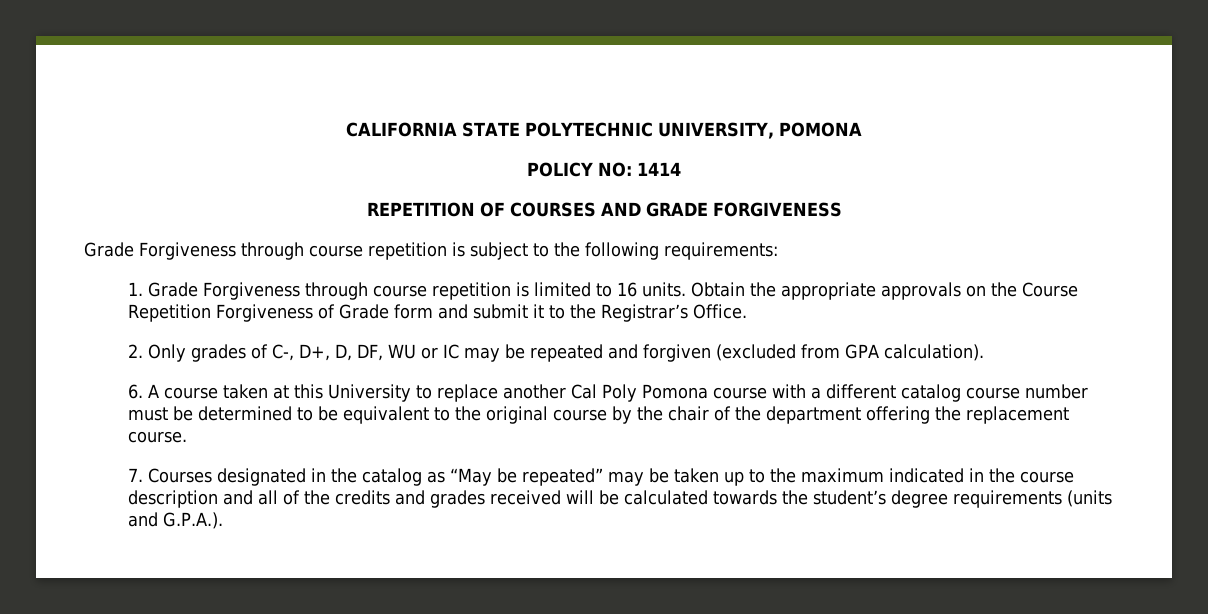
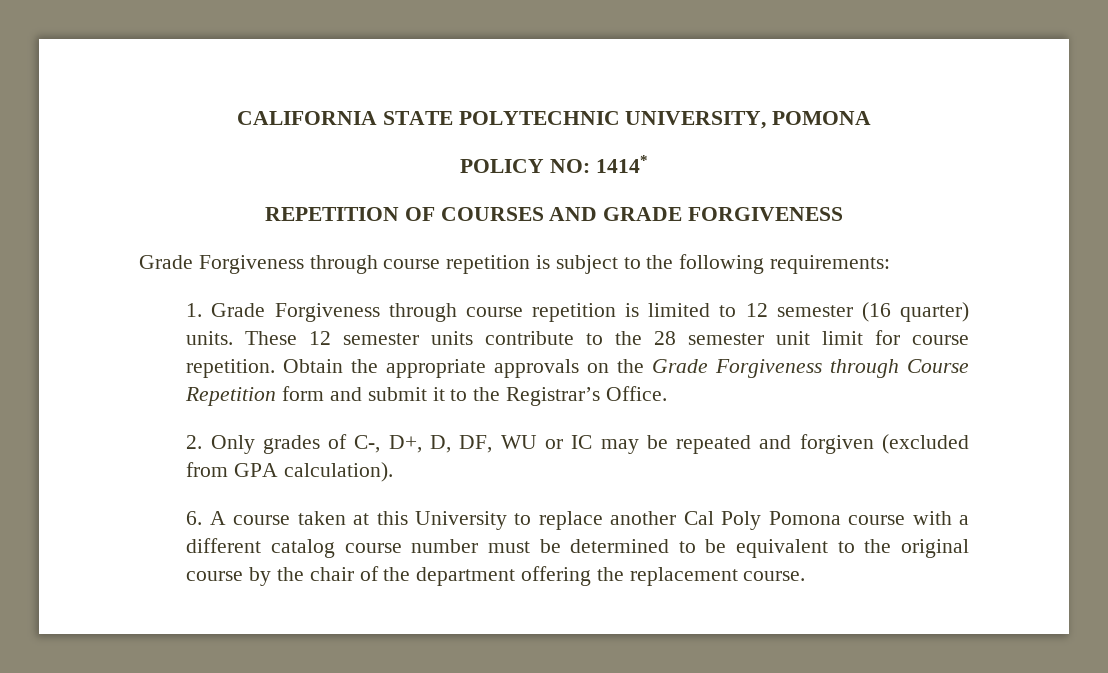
[637,162,681,176] 1414 -> [595,155,648,173] 1414*
[616,282,686,297] 16 units. -> [745,302,969,322] [186,330,970,345] [186,359,276,378] 12 semester (16 quarter) units. These 12 semester units contribute to the 28 semester unit limit for course repetition.
[1021,282,1078,297] [127,304,389,322] Course Repetition Forgiveness of Grade -> [652,359,969,378] [185,387,277,406] Grade Forgiveness through Course Repetition
[127,468,1074,486] [127,490,1112,508] [127,512,223,529] // 7. Courses designated in the catalog as “May be repeated” may be taken up to the maximum indicated in the course description and all of the credits and grades received will be calculated towards the student’s degree requirements (units and G.P.A.). -> (806, 576) none

